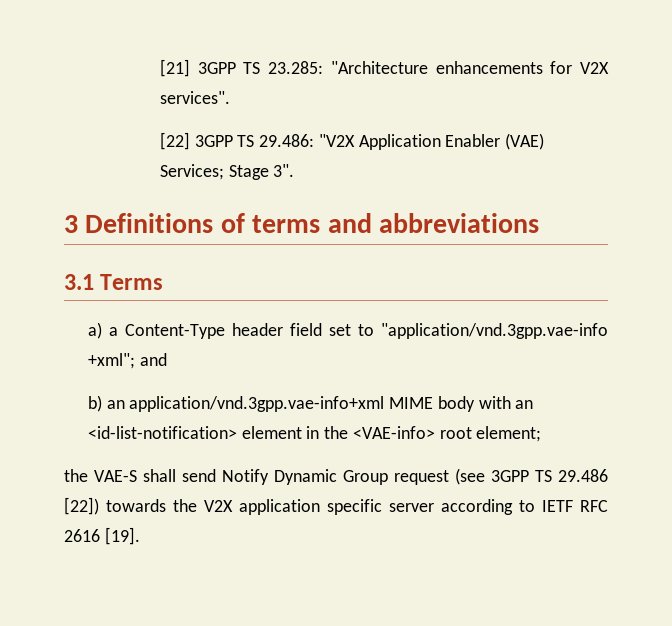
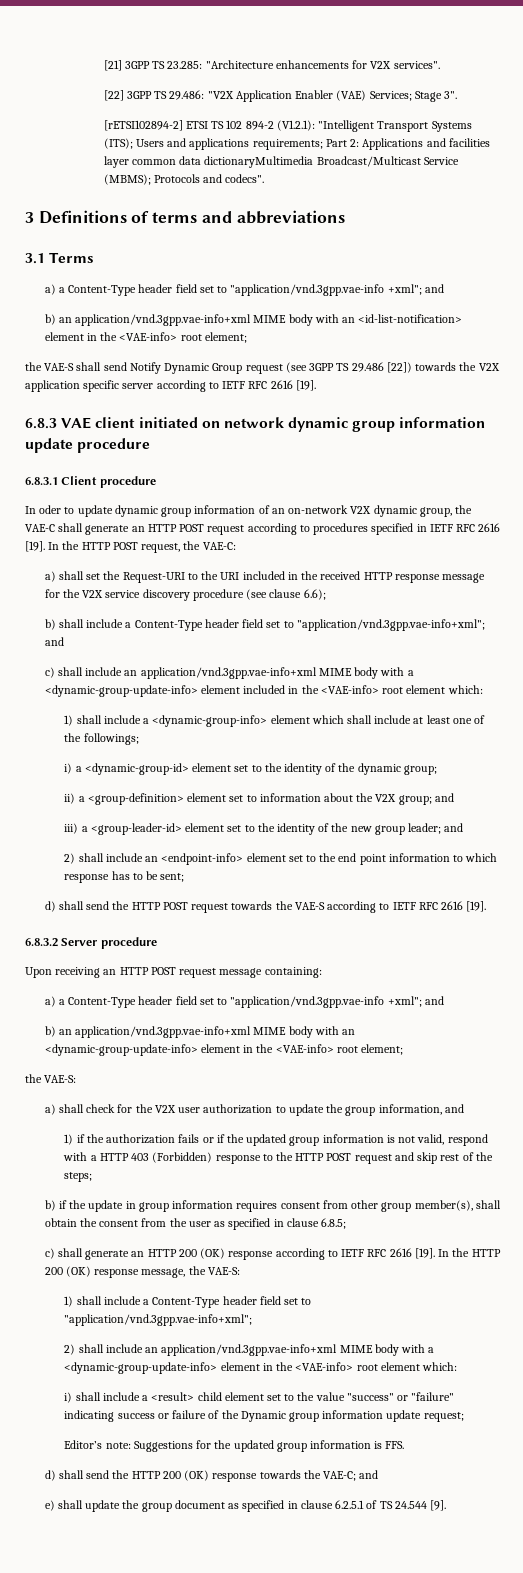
(295, 170) none -> [103,120,472,132] [103,138,490,150] [103,156,459,168] [103,174,265,185] // [rETSI102894-2] ETSI TS 102 894-2 (V1.2.1): "Intelligent Transport Systems (ITS); Users and applications requirements; Part 2: Applications and facilities layer common data dictionaryMultimedia Broadcast/Multicast Service (MBMS); Protocols and codecs".
(140, 536) none -> [25,417,486,432] [25,438,151,453] [25,476,156,488] [25,505,473,517] [25,523,501,535] [25,541,236,553] [44,571,486,583] [44,589,326,601] [44,619,485,631] [44,637,64,646] [44,667,414,679] [44,685,483,697] [64,715,486,727] [64,733,139,745] [64,763,437,775] [64,793,454,805] [64,823,464,835] [64,853,498,865] [64,871,185,883] [44,901,487,913] [25,937,157,949] [25,967,322,978] [44,996,444,1008] [44,1026,356,1038] [44,1044,404,1056] [25,1074,77,1083] [44,1104,464,1116] [64,1134,488,1146] [63,1152,493,1164] [64,1172,93,1182] [44,1200,501,1212] [44,1218,347,1230] [44,1248,501,1260] [44,1266,240,1278] [64,1296,312,1308] [64,1314,253,1326] [64,1344,435,1356] [64,1362,457,1374] [64,1392,455,1403] [64,1410,464,1422] [64,1440,405,1452] [44,1470,379,1482] [44,1500,447,1512] // 6.8.3 VAE client initiated on network dynamic group information update procedure // 6.8.3.1 Client procedure // In oder to update dynamic group information of an on-network V2X dynamic group, the VAE-C shall generate an HTTP POST request according to procedures specified in IETF RFC 2616 [19]. In the HTTP POST request, the VAE-C: // a) shall set the Request-URI to the URI included in the received HTTP response message for the V2X service discovery procedure (see clause 6.6); // b) shall include a Content-Type header field set to "application/vnd.3gpp.vae-info+xml"; and // c) shall include an application/vnd.3gpp.vae-info+xml MIME body with a <dynamic-group-update-info> element included in the <VAE-info> root element which: // 1) shall include a <dynamic-group-info> element which shall include at least one of the followings; // i) a <dynamic-group-id> element set to the identity of the dynamic group; // ii) a <group-definition> element set to information about the V2X group; and // iii) a <group-leader-id> element set to the identity of the new group leader; and // 2) shall include an <endpoint-info> element set to the end point information to which response has to be sent; // d) shall send the HTTP POST request towards the VAE-S according to IETF RFC 2616 [19]. // 6.8.3.2 Server procedure // Upon receiving an HTTP POST request message containing: // a) a Content-Type header field set to "application/vnd.3gpp.vae-info +xml"; and // b) an application/vnd.3gpp.vae-info+xml MIME body with an <dynamic-group-update-info> element in the <VAE-info> root element; // the VAE-S: // a) shall check for the V2X user authorization to update the group information, and // 1) if the authorization fails or if the updated group information is not valid, respond with a HTTP 403 (Forbidden) response to the HTTP POST request and skip rest of the steps; // b) if the update in group information requires consent from other group member(s), shall obtain the consent from the user as specified in clause 6.8.5; // c) shall generate an HTTP 200 (OK) response according to IETF RFC 2616 [19]. In the HTTP 200 (OK) response message, the VAE-S: // 1) shall include a Content-Type header field set to "application/vnd.3gpp.vae-info+xml"; // 2) shall include an application/vnd.3gpp.vae-info+xml MIME body with a <dynamic-group-update-info> element in the <VAE-info> root element which: // i) shall include a <result> child element set to the value "success" or "failure" indicating success or failure of the Dynamic group information update request; // Editor’s note: Suggestions for the updated group information is FFS. // d) shall send the HTTP 200 (OK) response towards the VAE-C; and // e) shall update the group document as specified in clause 6.2.5.1 of TS 24.544 [9].

